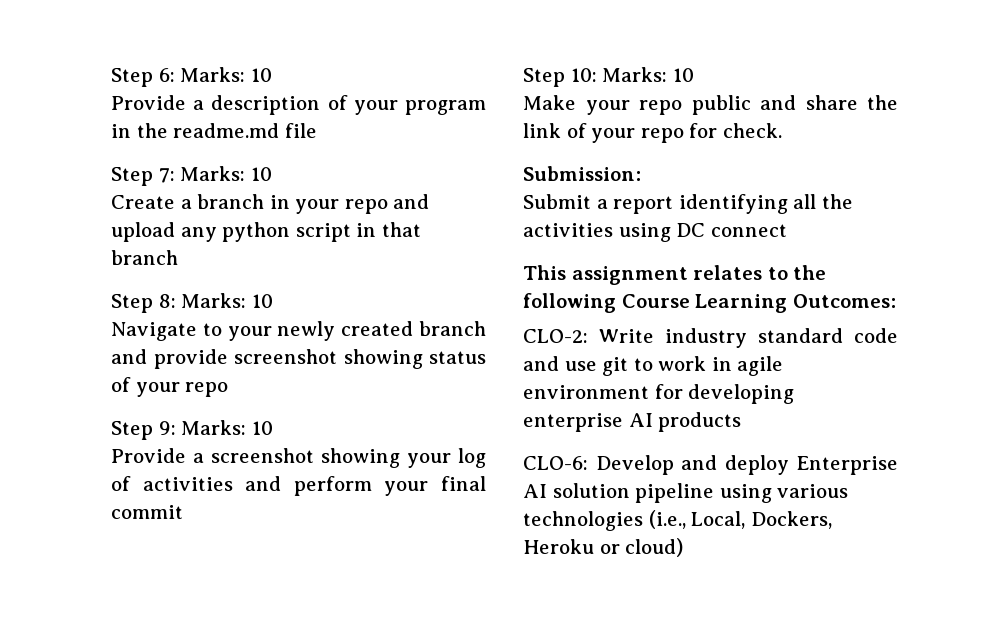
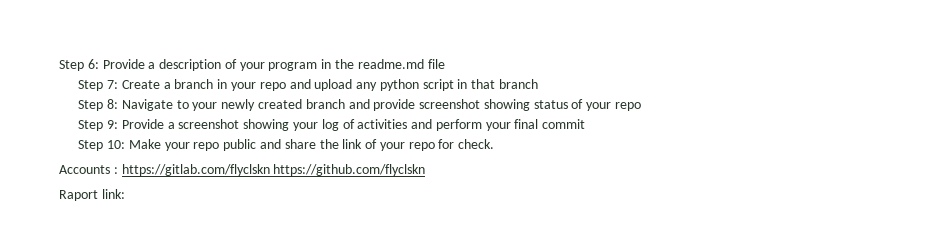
[180,67,272,82] Marks: 10 // -> (99, 64) none
[180,166,272,181] Marks: 10 // -> (119, 84) none
[181,293,273,308] Marks: 10 // -> (119, 104) none
[181,420,273,435] Marks: 10 // -> (119, 124) none
[602,67,694,82] Marks: 10 // -> (126, 144) none
[523,166,641,181] [523,194,853,214] [523,223,787,242] [523,265,827,285] [523,293,896,313] [523,328,898,348] [523,356,784,376] [523,384,795,404] [523,412,742,432] [523,455,898,475] [523,483,849,503] [523,510,832,531] [523,538,684,557] Submission: // Submit a report identifying all the activities using DC connect // This assignment relates to the following Course Learning Outcomes: // CLO-2: Write industry standard code and use git to work in agile environment for developing enterprise AI products // CLO-6: Develop and deploy Enterprise AI solution pipeline using various technologies (i.e., Local, Dockers, Heroku or cloud) -> [59,164,426,176] [59,189,125,201] Accounts : https://gitlab.com/flyclskn https://github.com/flyclskn // Raport link:

